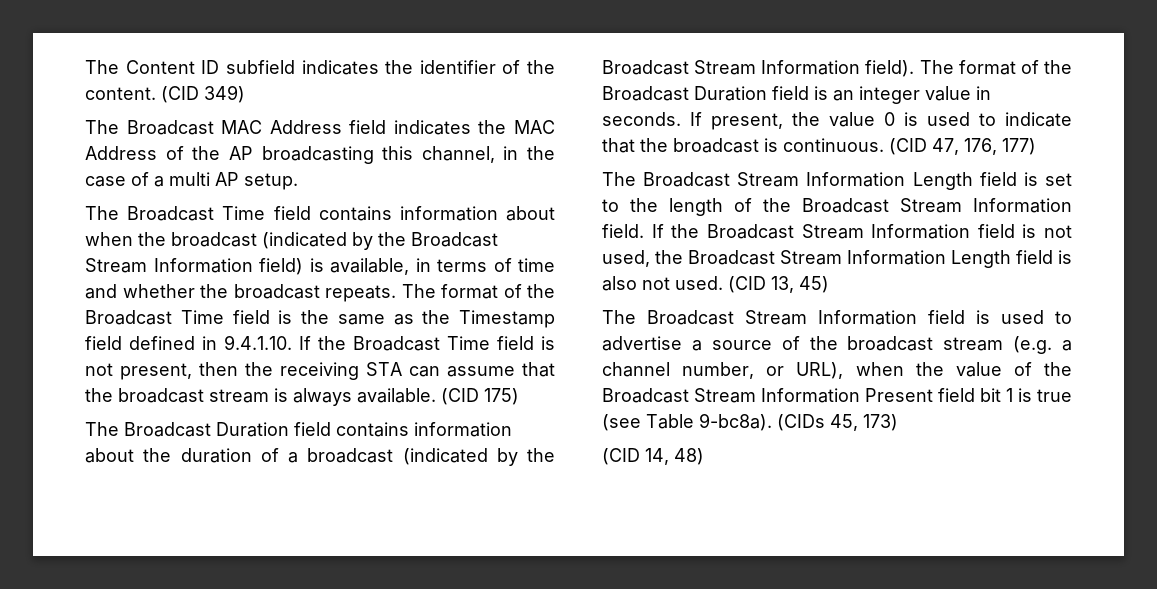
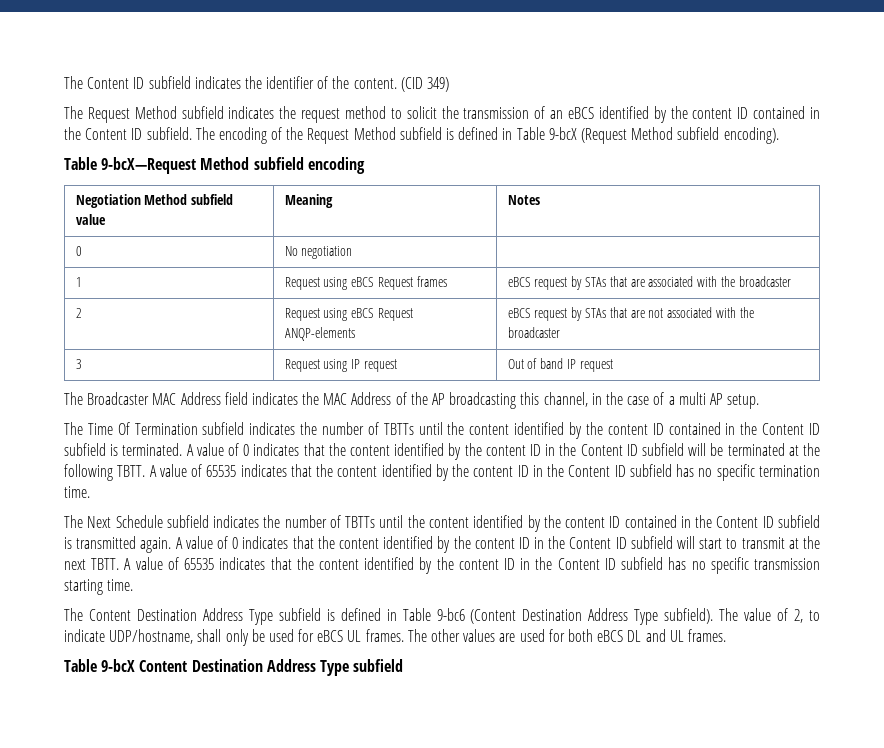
[126,120,214,135] Broadcast -> [87,106,820,123] [64,127,779,144] [64,157,365,174] [75,194,234,208] [75,214,106,225] [284,194,333,208] [507,195,540,205] [75,246,82,256] [284,246,353,259] [75,277,82,287] [284,276,447,290] [507,276,791,290] [75,308,82,318] [284,308,414,321] [284,327,355,341] [507,307,754,321] [507,327,560,338] [75,359,82,369] [284,359,398,372] [507,358,613,372] [64,392,150,405] Request Method subfield indicates the request method to solicit the transmission of an eBCS identified by the content ID contained in the Content ID subfield. The encoding of the Request Method subfield is defined in Table 9-bcX (Request Method subfield encoding). // Table 9-bcX—Request Method subfield encoding // Negotiation Method subfield value | Meaning | Notes // 0 | No negotiation | // 1 | Request using eBCS Request frames | eBCS request by STAs that are associated with the broadcaster // 2 | Request using eBCS Request ANQP-elements | eBCS request by STAs that are not associated with the broadcaster // 3 | Request using IP request | Out of band IP request // The Broadcaster
[127,206,555,221] [85,232,498,250] [85,258,555,275] [85,284,555,302] [85,310,555,328] [85,335,555,351] [85,362,555,380] [85,388,519,406] [85,422,512,437] [85,448,555,466] [602,60,1072,77] [602,86,991,104] [602,112,1072,130] [602,138,1036,155] [602,172,1072,190] [602,198,1072,216] [602,224,1072,239] [602,250,1072,268] [602,276,829,293] [602,310,1072,325] [602,336,1072,354] [602,362,1072,379] [602,388,1072,403] [602,413,898,431] [602,448,704,465] Broadcast Time field contains information about when the broadcast (indicated by the Broadcast Stream Information field) is available, in terms of time and whether the broadcast repeats. The format of the Broadcast Time field is the same as the Timestamp field defined in 9.4.1.10. If the Broadcast Time field is not present, then the receiving STA can assume that the broadcast stream is always available. (CID 175) // The Broadcast Duration field contains information about the duration of a broadcast (indicated by the Broadcast Stream Information field). The format of the Broadcast Duration field is an integer value in seconds. If present, the value 0 is used to indicate that the broadcast is continuous. (CID 47, 176, 177) // The Broadcast Stream Information Length field is set to the length of the Broadcast Stream Information field. If the Broadcast Stream Information field is not used, the Broadcast Stream Information Length field is also not used. (CID 13, 45) // The Broadcast Stream Information field is used to advertise a source of the broadcast stream (e.g. a channel number, or URL), when the value of the Broadcast Stream Information Present field bit 1 is true (see Table 9-bc8a). (CIDs 45, 173) // (CID 14, 48) -> [87,422,821,439] [64,443,821,460] [64,464,821,481] [64,486,90,498] [64,515,820,532] [64,536,821,553] [64,557,820,574] [64,579,134,595] [64,608,820,625] [64,629,726,646] [64,659,404,676] Time Of Termination subfield indicates the number of TBTTs until the content identified by the content ID contained in the Content ID subfield is terminated. A value of 0 indicates that the content identified by the content ID in the Content ID subfield will be terminated at the following TBTT. A value of 65535 indicates that the content identified by the content ID in the Content ID subfield has no specific termination time. // The Next Schedule subfield indicates the number of TBTTs until the content identified by the content ID contained in the Content ID subfield is transmitted again. A value of 0 indicates that the content identified by the content ID in the Content ID subfield will start to transmit at the next TBTT. A value of 65535 indicates that the content identified by the content ID in the Content ID subfield has no specific transmission starting time. // The Content Destination Address Type subfield is defined in Table 9-bc6 (Content Destination Address Type subfield). The value of 2, to indicate UDP/hostname, shall only be used for eBCS UL frames. The other values are used for both eBCS DL and UL frames. // Table 9-bcX Content Destination Address Type subfield

